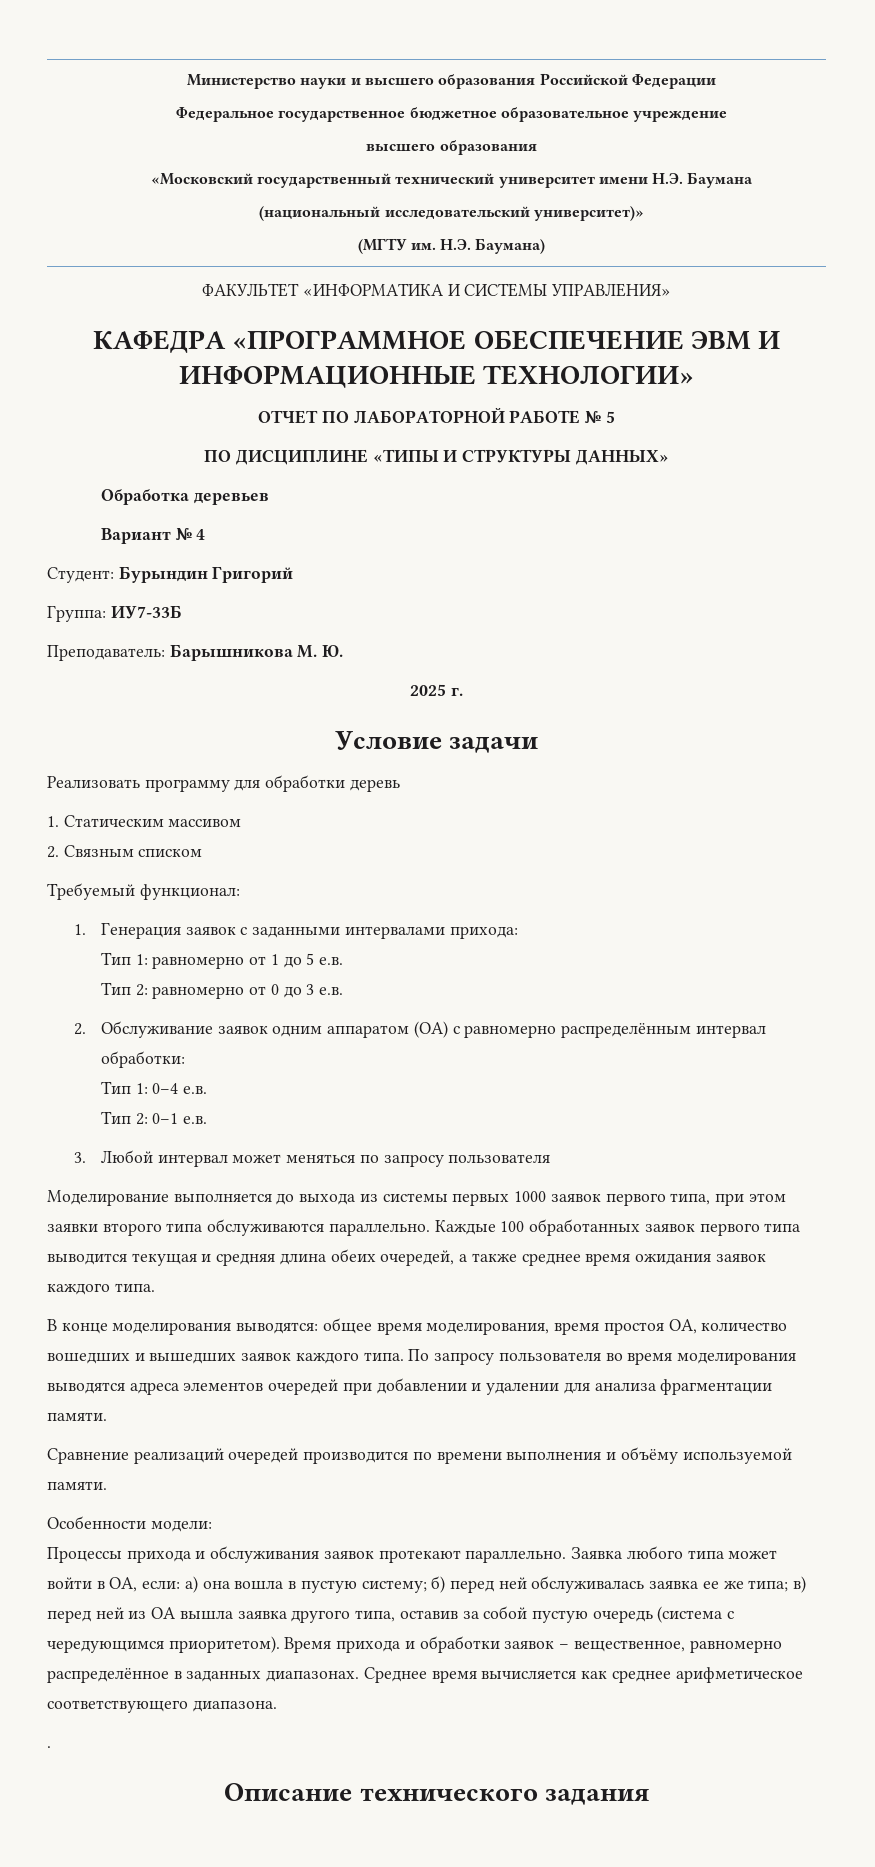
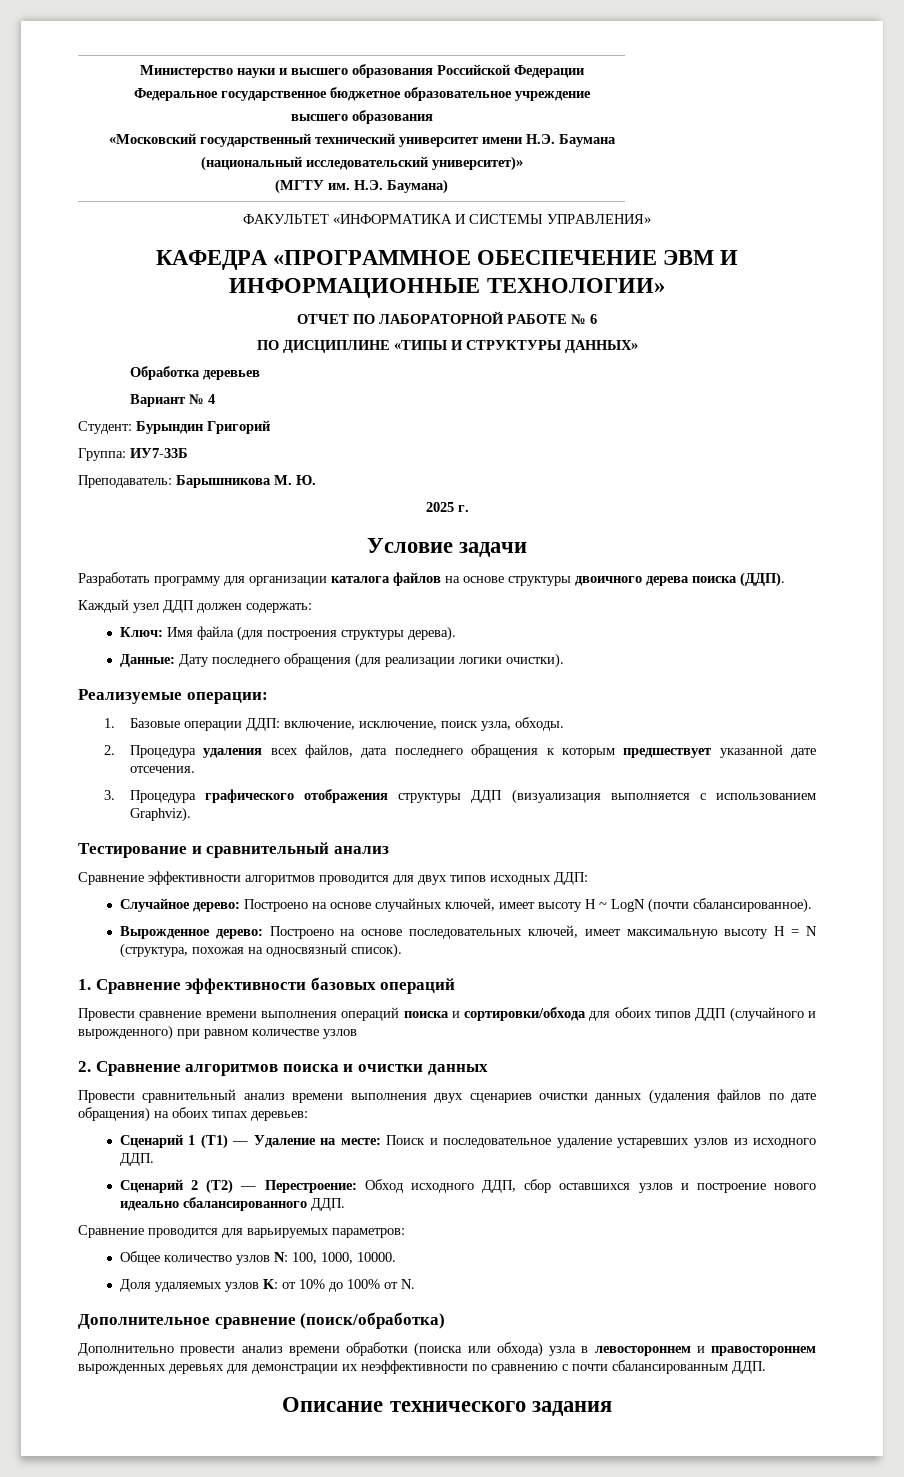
[605,411,615,423] 5 -> [590,314,597,324] 6
[47,776,140,788] Реализовать -> [78,572,150,586] Разработать
[265,775,400,792] [47,815,242,827] [47,845,203,858] [47,883,240,900] [73,922,518,939] [100,952,343,969] [100,982,343,999] [73,1021,766,1038] [100,1051,185,1068] [100,1081,208,1094] [100,1111,208,1125] [73,1150,551,1167] [47,1190,786,1206] [47,1219,801,1236] [47,1249,766,1266] [47,1283,155,1295] [47,1318,788,1335] [47,1349,796,1365] [47,1378,773,1395] [47,1412,107,1421] [47,1447,792,1464] [47,1481,107,1490] [47,1516,212,1532] [47,1546,778,1563] [47,1576,807,1593] [47,1606,735,1623] [47,1636,782,1653] [47,1667,803,1683] [47,1700,277,1713] [47,1746,51,1748] обработки деревь // 1. Статическим массивом // 2. Связным списком // Требуемый функционал: // 1. Генерация заявок с заданными интервалами прихода: // Тип 1: равномерно от 1 до 5 е.в. // Тип 2: равномерно от 0 до 3 е.в. // 2. Обслуживание заявок одним аппаратом (ОА) с равномерно распределённым интервал обработки: // Тип 1: 0–4 е.в. // Тип 2: 0–1 е.в. // 3. Любой интервал может меняться по запросу пользователя // Моделирование выполняется до выхода из системы первых 1000 заявок первого типа, при этом заявки второго типа обслуживаются параллельно. Каждые 100 обработанных заявок первого типа выводится текущая и средняя длина обеих очередей, а также среднее время ожидания заявок каждого типа. // В конце моделирования выводятся: общее время моделирования, время простоя ОА, количество вошедших и вышедших заявок каждого типа. По запросу пользователя во время моделирования выводятся адреса элементов очередей при добавлении и удалении для анализа фрагментации памяти. // Сравнение реализаций очередей производится по времени выполнения и объёму используемой памяти. // Особенности модели: // Процессы прихода и обслуживания заявок протекают параллельно. Заявка любого типа может войти в ОА, если: а) она вошла в пустую систему; б) перед ней обслуживалась заявка ее же типа; в) перед ней из ОА вышла заявка другого типа, оставив за собой пустую очередь (система с чередующимся приоритетом). Время прихода и обработки заявок – вещественное, равномерно распределённое в заданных диапазонах. Среднее время вычисляется как среднее арифметическое соответствующего диапазона. // . -> [249,572,785,587] [78,599,312,613] [119,626,456,641] [119,653,564,668] [78,689,268,704] [103,717,564,731] [103,744,816,758] [129,766,195,773] [103,789,816,804] [129,807,191,822] [78,842,389,858] [78,871,588,885] [119,898,812,913] [119,925,818,939] [119,943,402,958] [78,977,456,994] [78,1007,816,1022] [78,1025,357,1040] [78,1061,488,1076] [78,1089,816,1104] [78,1107,308,1122] [119,1134,816,1149] [119,1153,154,1166] [119,1179,816,1194] [119,1197,345,1211] [78,1225,405,1238] [119,1251,396,1265] [119,1279,415,1292] [78,1312,446,1329] [78,1342,816,1357] [78,1360,766,1374] организации каталога файлов на основе структуры двоичного дерева поиска (ДДП). // Каждый узел ДДП должен содержать: // Ключ: Имя файла (для построения структуры дерева). // Данные: Дату последнего обращения (для реализации логики очистки). // Реализуемые операции: // 1. Базовые операции ДДП: включение, исключение, поиск узла, обходы. // 2. Процедура удаления всех файлов, дата последнего обращения к которым предшествует указанной дате отсечения. // 3. Процедура графического отображения структуры ДДП (визуализация выполняется с использованием Graphviz). // Тестирование и сравнительный анализ // Сравнение эффективности алгоритмов проводится для двух типов исходных ДДП: // Случайное дерево: Построено на основе случайных ключей, имеет высоту H ~ LogN (почти сбалансированное). // Вырожденное дерево: Построено на основе последовательных ключей, имеет максимальную высоту H = N (структура, похожая на односвязный список). // 1. Сравнение эффективности базовых операций // Провести сравнение времени выполнения операций поиска и сортировки/обхода для обоих типов ДДП (случайного и вырожденного) при равном количестве узлов // 2. Сравнение алгоритмов поиска и очистки данных // Провести сравнительный анализ времени выполнения двух сценариев очистки данных (удаления файлов по дате обращения) на обоих типах деревьев: // Сценарий 1 (T1) — Удаление на месте: Поиск и последовательное удаление устаревших узлов из исходного ДДП. // Сценарий 2 (T2) — Перестроение: Обход исходного ДДП, сбор оставшихся узлов и построение нового идеально сбалансированного ДДП. // Сравнение проводится для варьируемых параметров: // Общее количество узлов N: 100, 1000, 10000. // Доля удаляемых узлов K: от 10% до 100% от N. // Дополнительное сравнение (поиск/обработка) // Дополнительно провести анализ времени обработки (поиска или обхода) узла в левостороннем и правостороннем вырожденных деревьях для демонстрации их неэффективности по сравнению с почти сбалансированным ДДП.

